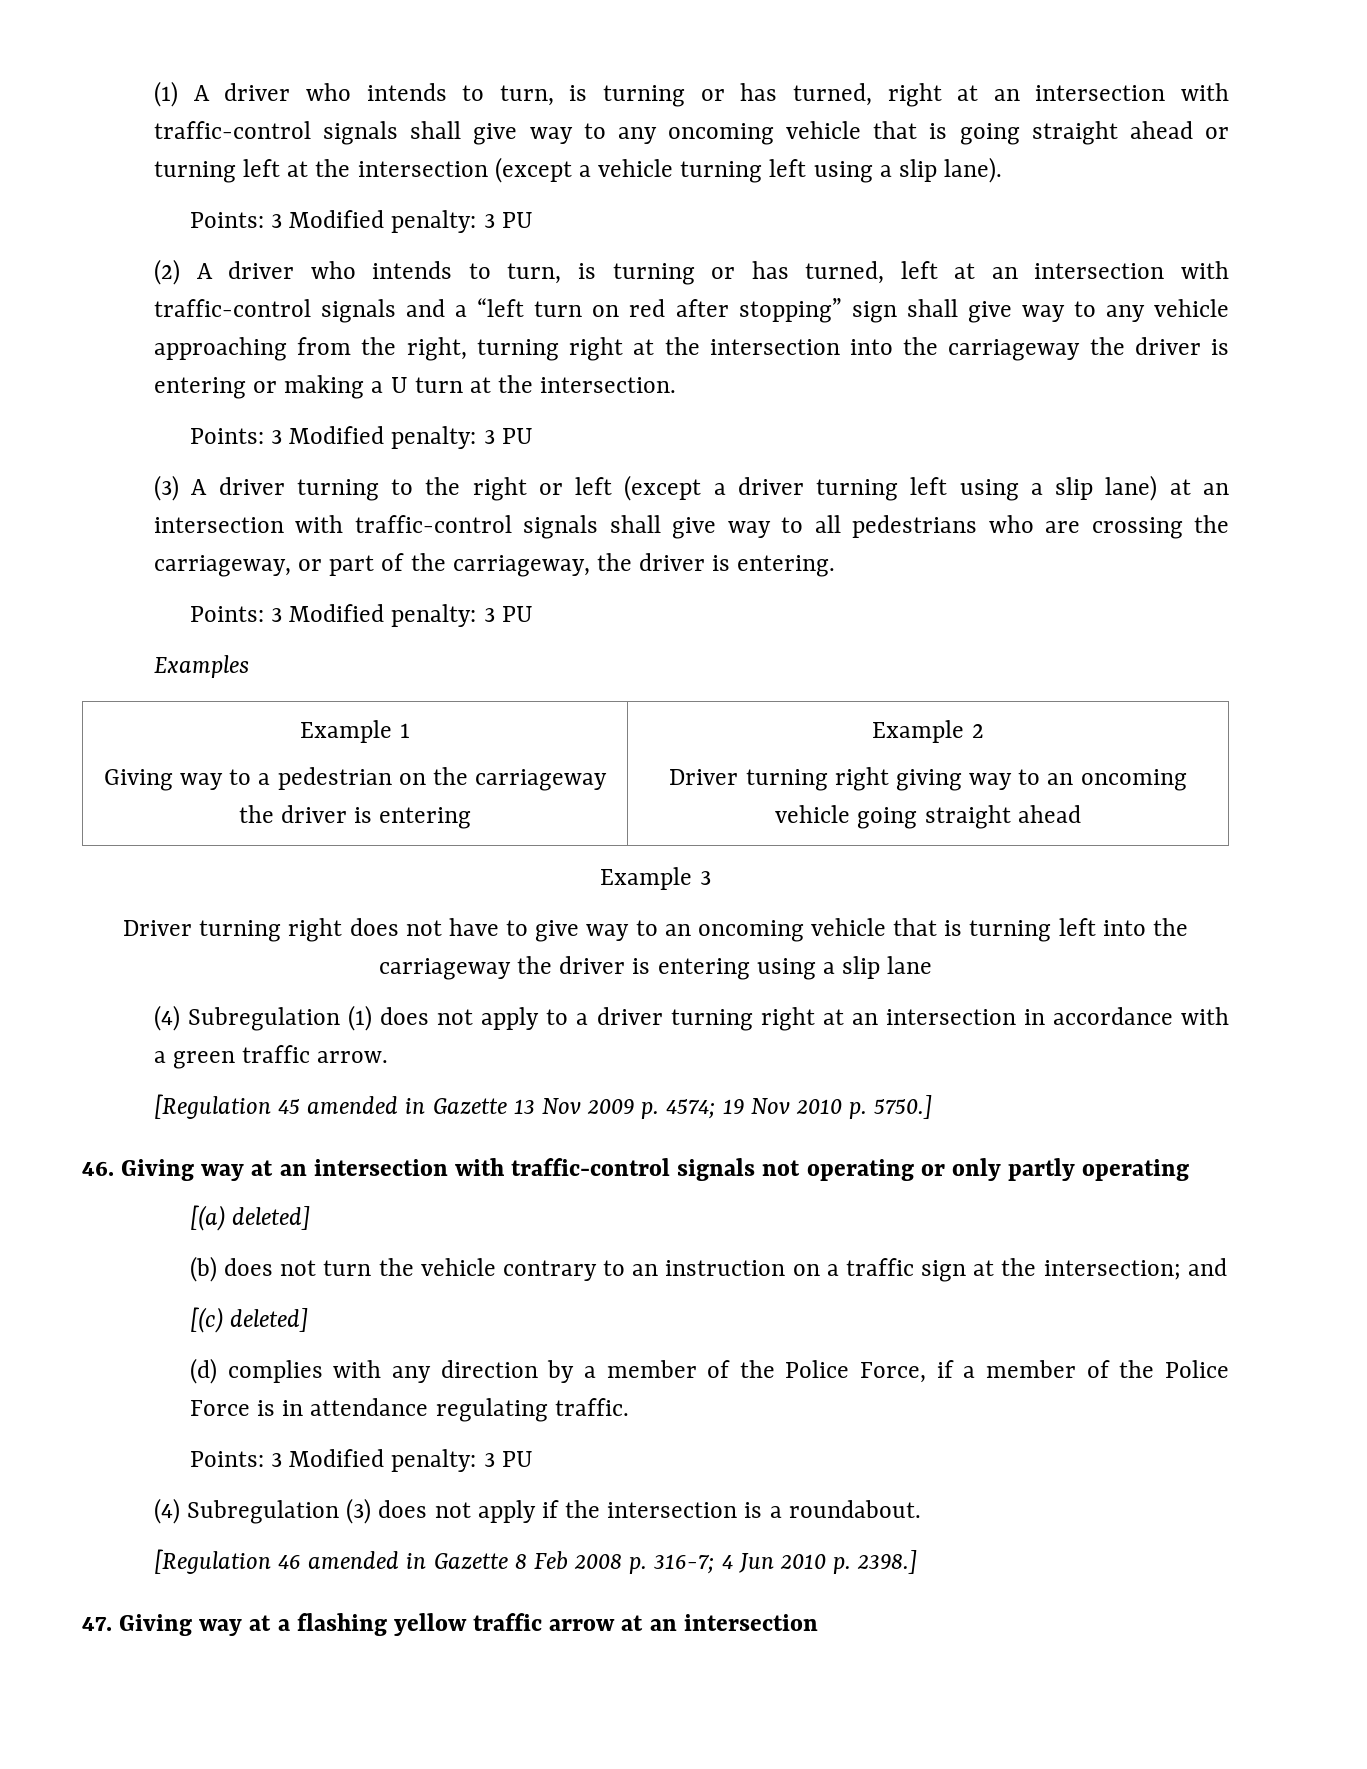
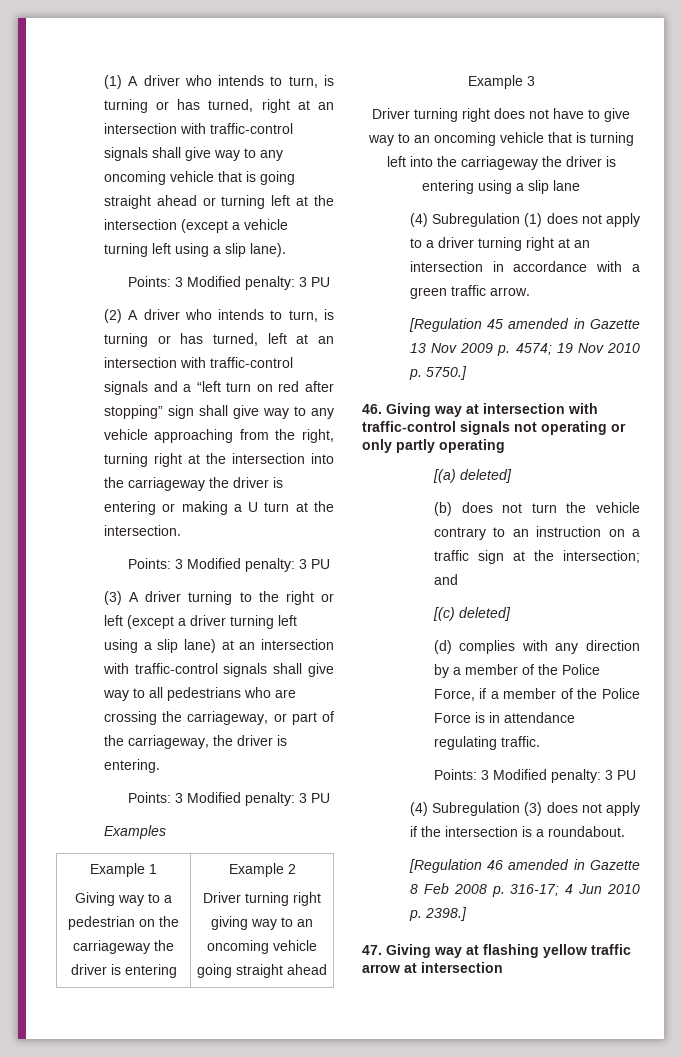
[279,1164,307,1176] an -> (479, 409) none
[654,1554,715,1574] 316-7; -> [510,884,560,896] 316-17;
[277,1619,290,1631] a -> (479, 950) none
[649,1619,677,1631] an -> (417, 968) none

